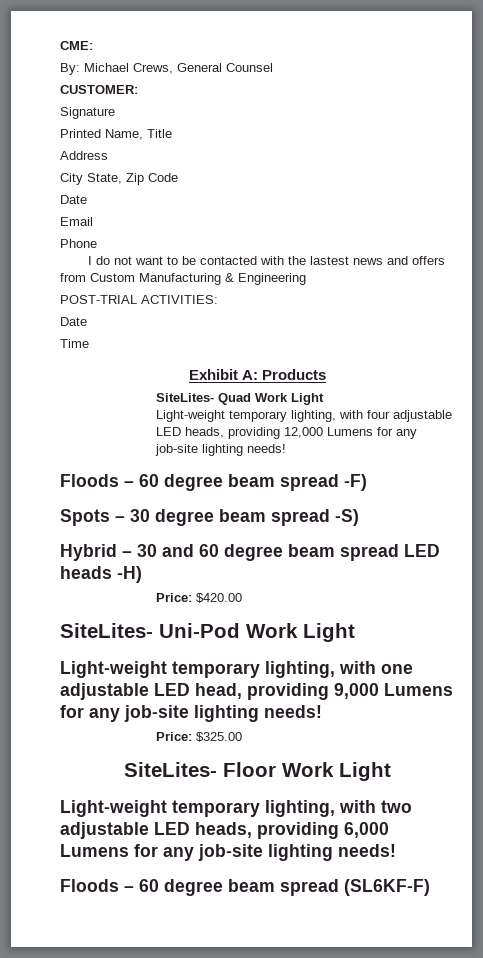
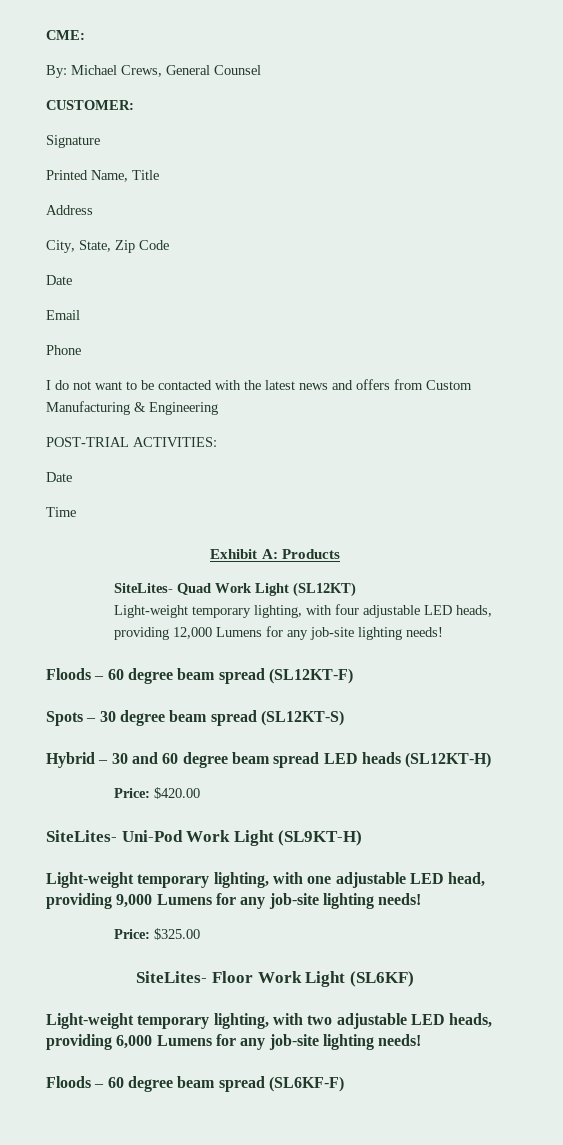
[60,173,83,185] City -> [46,240,75,253] City,
[309,256,349,265] lastest -> [265,380,295,390] latest
(325, 399) none -> [292,582,356,597] (SL12KT)
[344,474,367,491] -F) -> [268,668,353,684] (SL12KT-F)
[335,509,359,526] -S) -> [260,710,344,726] (SL12KT-S)
[117,566,142,583] -H) -> [405,752,492,768] (SL12KT-H)
(355, 632) none -> [278,830,363,846] (SL9KT-H)
(391, 771) none -> [349,971,414,987] (SL6KF)

